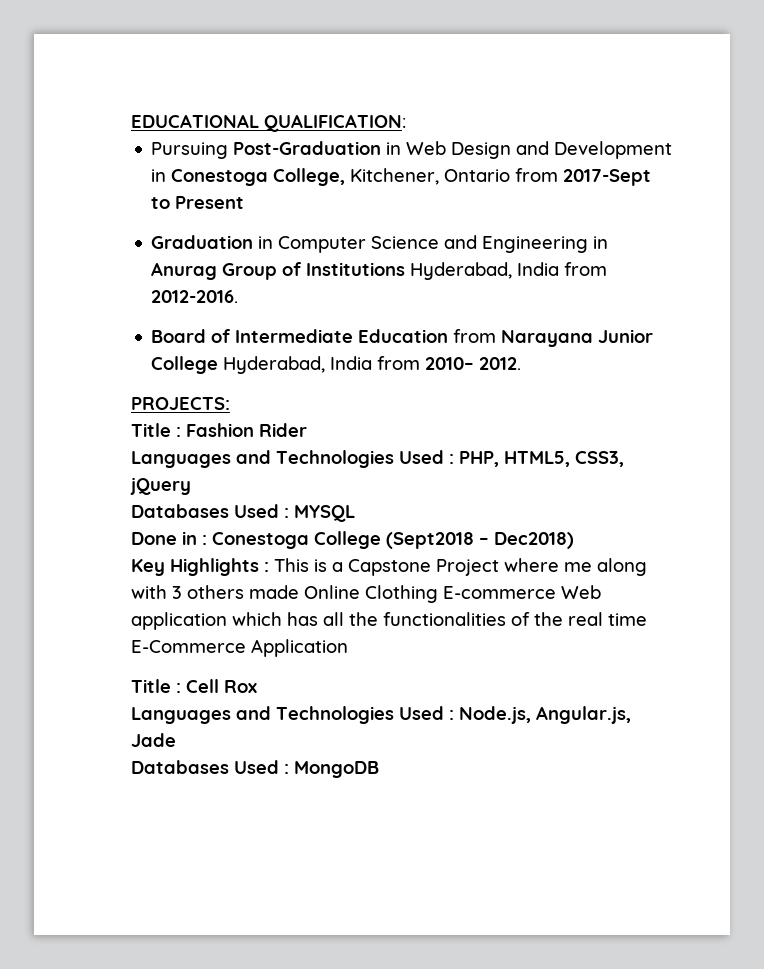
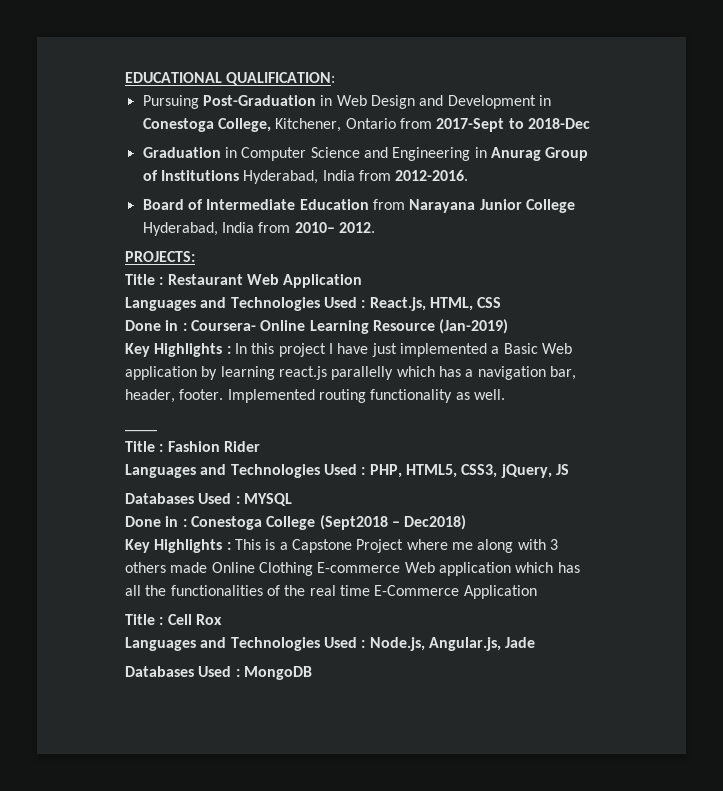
[175,196,245,209] Present -> [527,118,590,129] 2018-Dec
(230, 403) none -> [125,274,363,288] [125,297,502,311] [125,319,509,334] [125,343,572,357] [125,366,576,380] [125,389,505,403] [125,429,157,432] // Title : Restaurant Web Application // Languages and Technologies Used : React.js, HTML, CSS // Done in : Coursera- Online Learning Resource (Jan-2019) // Key Highlights : In this project I have just implemented a Basic Web application by learning react.js parallelly which has a navigation bar, header, footer. Implemented routing functionality as well. // ____
[130,477,191,495] jQuery -> [500,464,569,478] jQuery, JS

